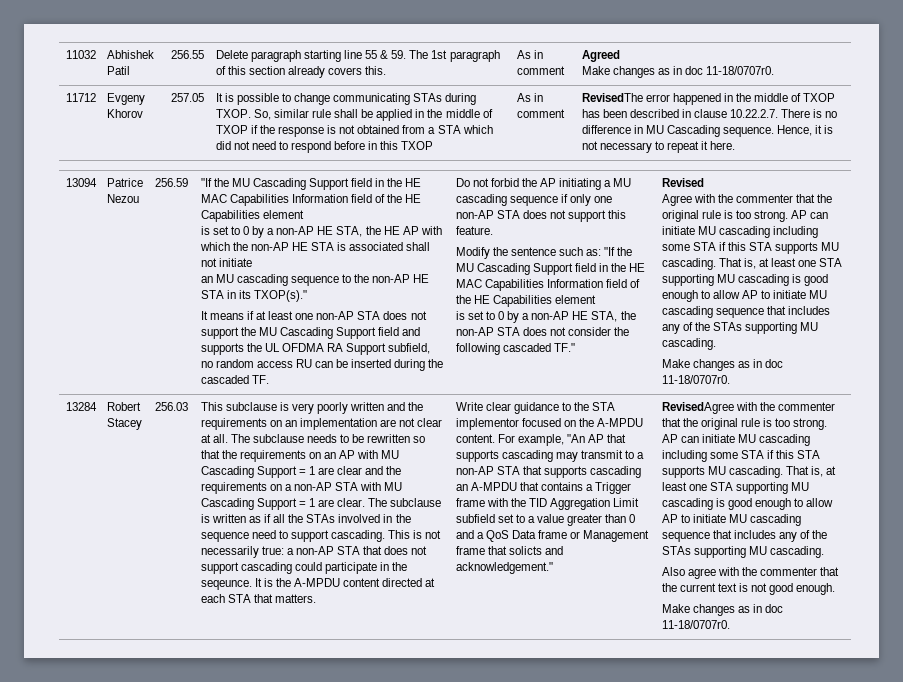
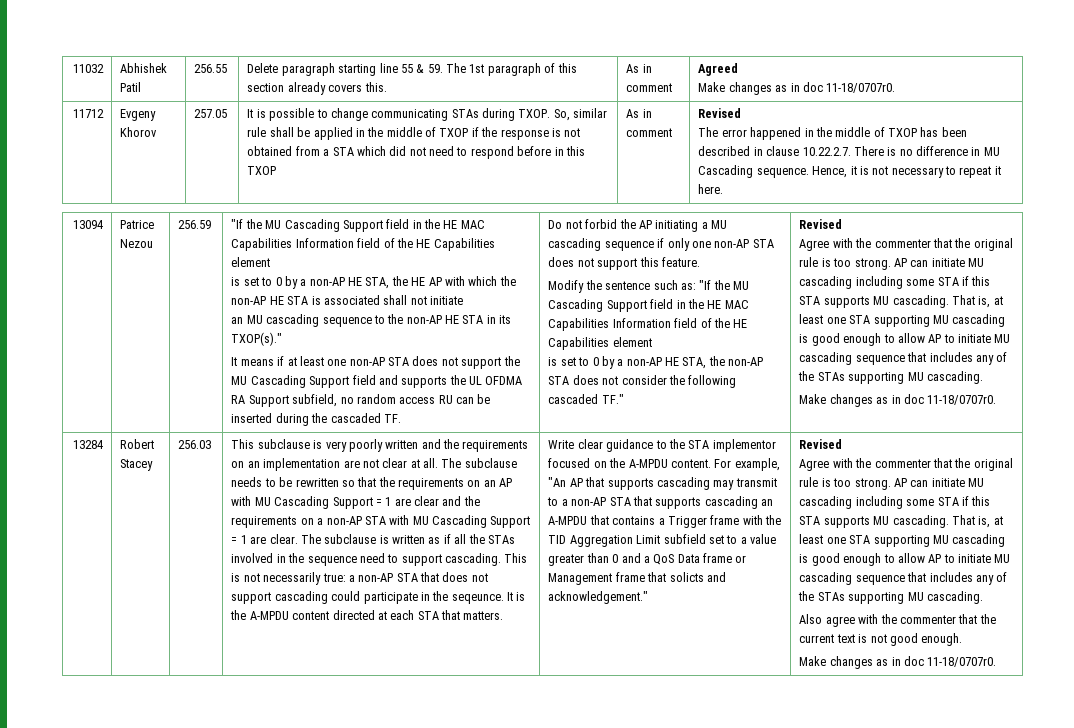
[581,93,643,102] RevisedThe -> [698,108,742,118] [698,127,719,137] Revised // The
[661,402,734,414] RevisedAgree -> [799,439,843,449] [799,459,830,471] Revised // Agree

